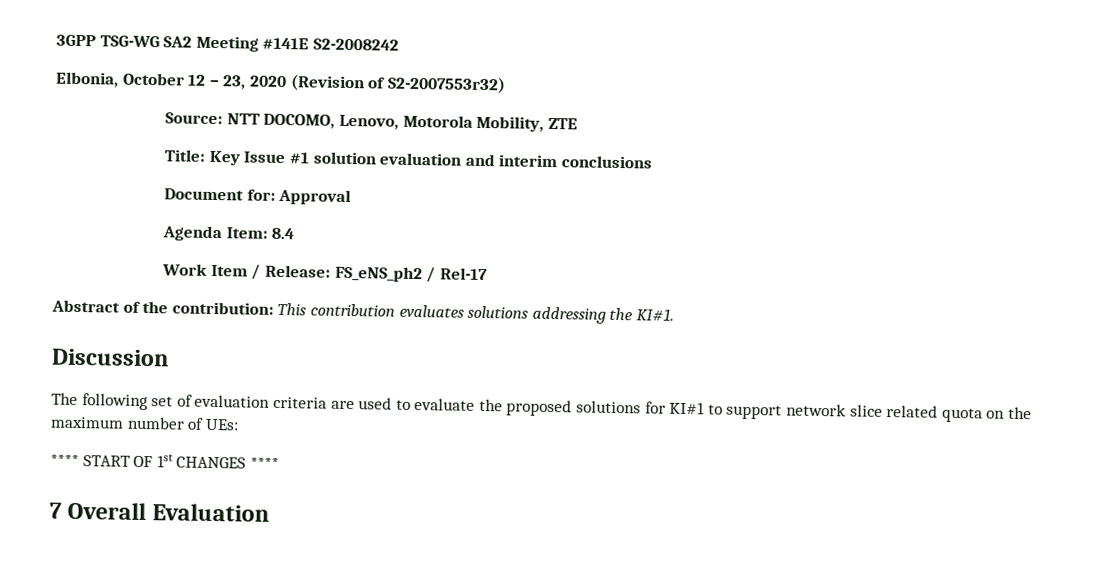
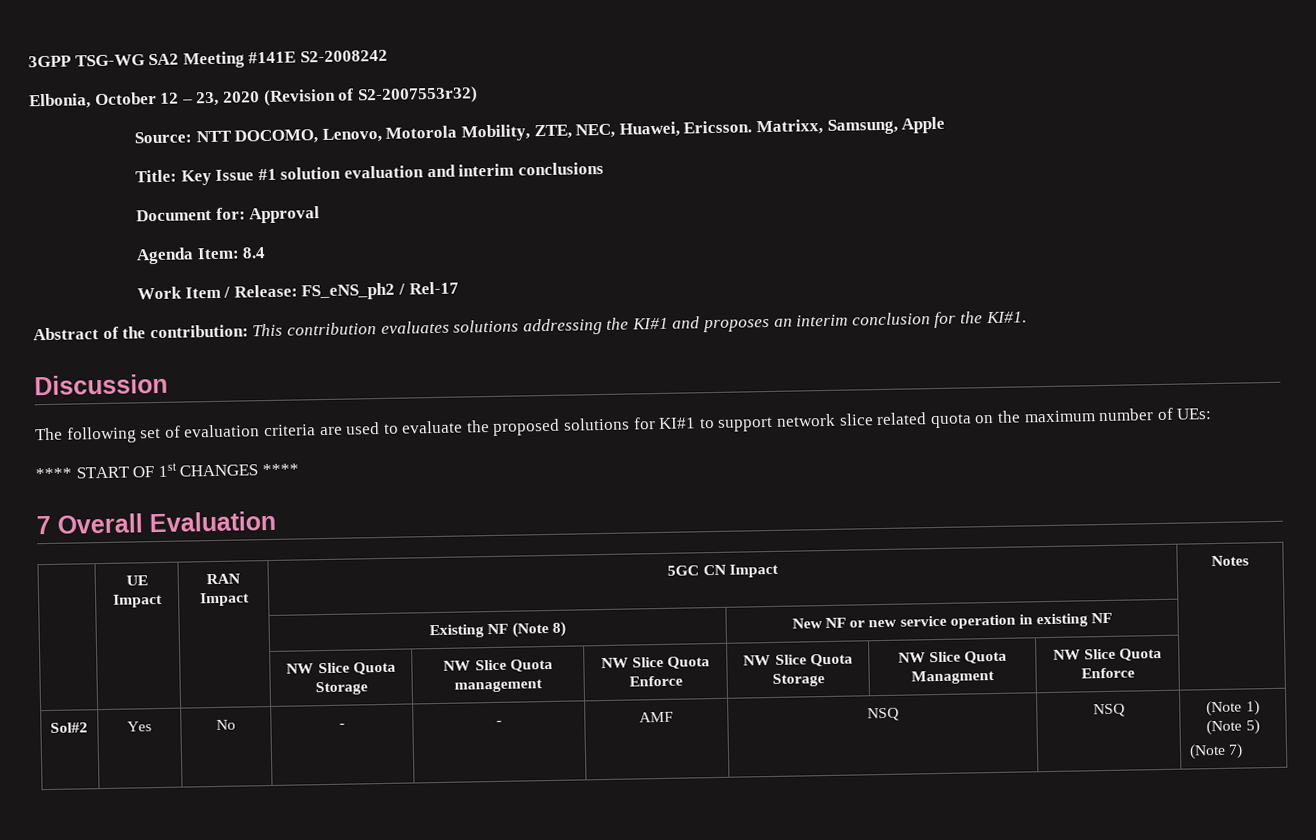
[547,117,578,130] ZTE -> [533,116,946,140] ZTE, NEC, Huawei, Ericsson. Matrixx, Samsung, Apple
(634, 314) none -> [631,311,984,333] KI#1 and proposes an interim conclusion for the
(270, 512) none -> [125,575,148,586] [113,593,163,608] [206,573,240,585] [199,592,250,607] [667,563,779,578] [1211,555,1249,567] [429,621,566,639] [791,612,1113,629] [286,661,396,675] [314,681,368,696] [443,658,553,672] [454,679,543,693] [600,656,711,669] [628,675,683,687] [743,653,853,667] [771,673,825,687] [897,650,1008,664] [911,669,996,685] [1052,647,1163,661] [1080,667,1135,679] [49,722,88,733] [127,721,152,732] [216,719,236,730] [339,723,345,728] [496,720,502,725] [639,711,675,723] [866,707,899,722] [1092,703,1125,718] [1206,700,1260,717] [1206,719,1260,736] [1188,743,1243,760] // | UE Impact | RAN Impact | 5GC CN Impact | Notes // | | | Existing NF (Note 8) | New NF or new service operation in existing NF | // | | | NW Slice Quota Storage | NW Slice Quota management | NW Slice Quota Enforce | NW Slice Quota Storage | NW Slice Quota Managment | NW Slice Quota Enforce | // Sol#2 | Yes | No | - | - | AMF | NSQ | NSQ | (Note 1) (Note 5) // (Note 7)

